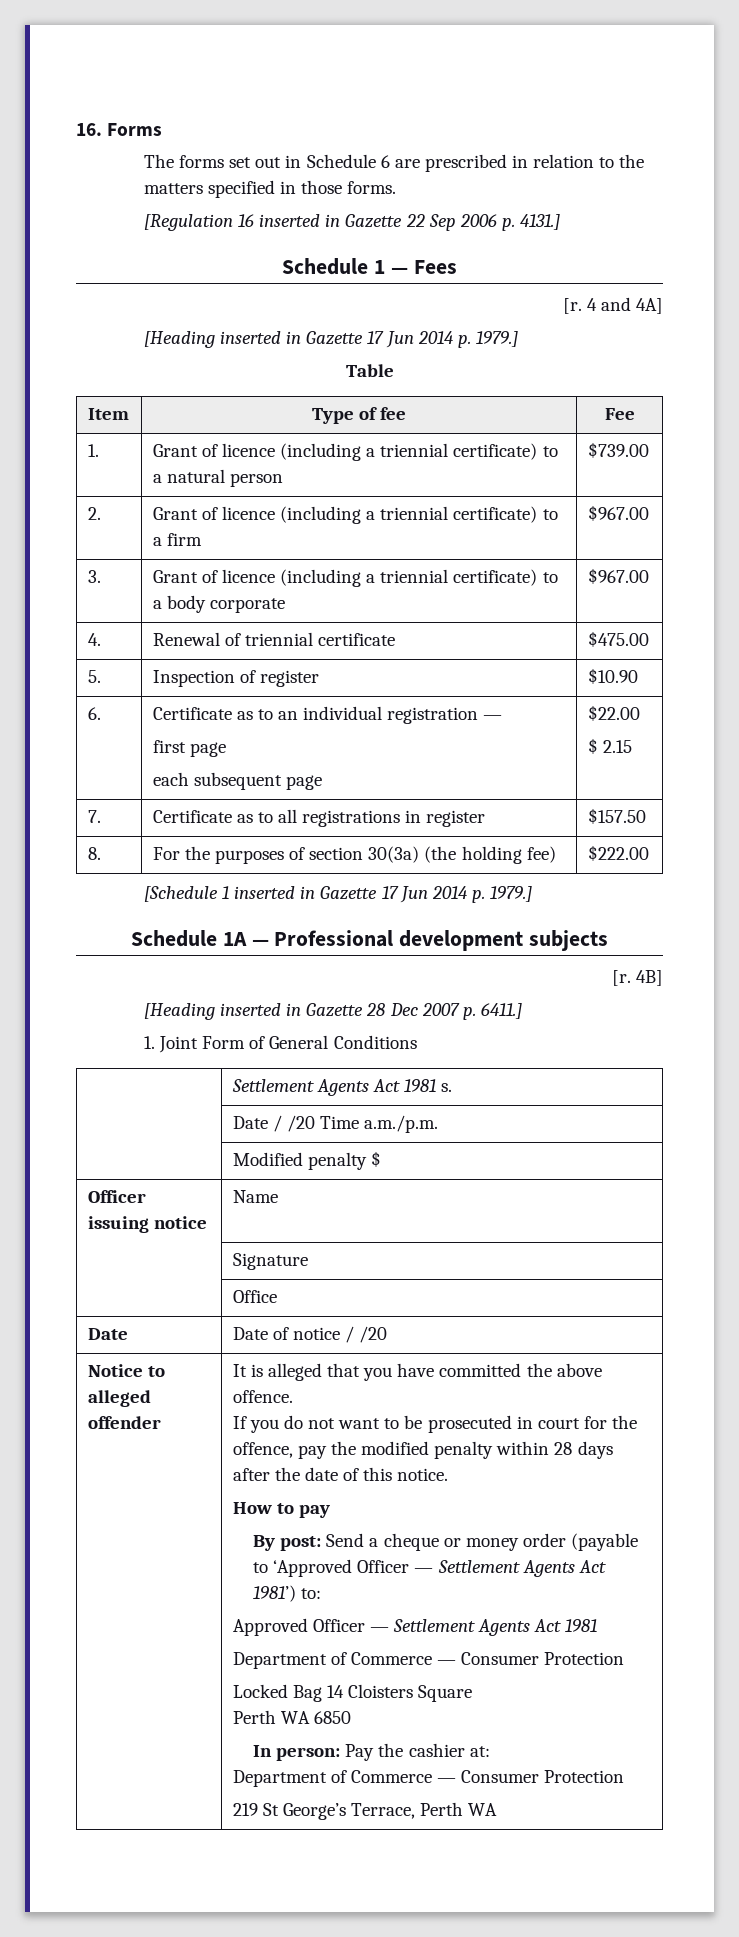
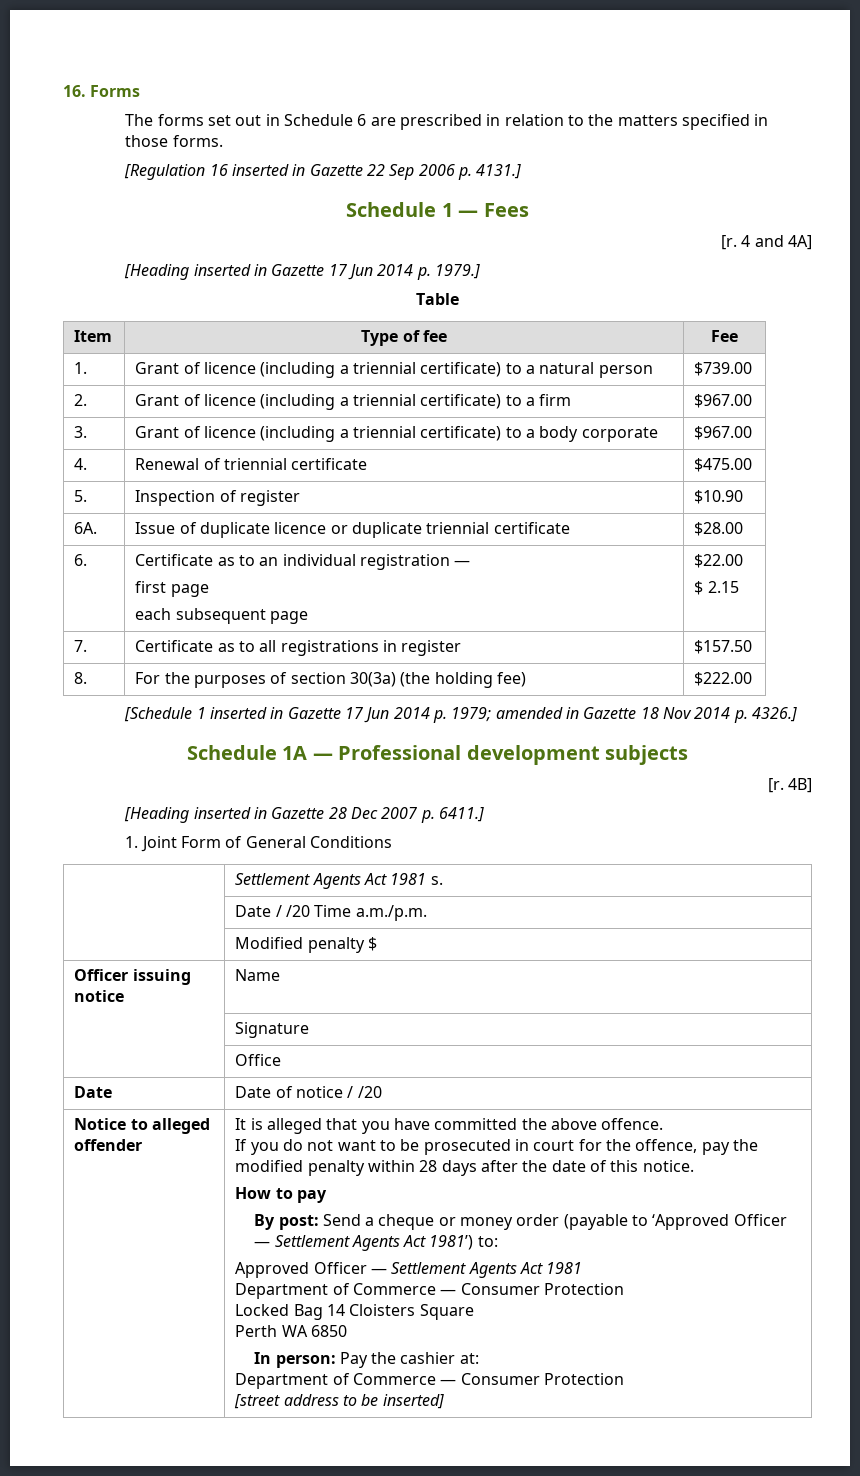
(638, 676) none -> [74,522,98,534] [135,522,570,538] [694,522,744,536] // 6A. | Issue of duplicate licence or duplicate triennial certificate | $28.00
[490,886,533,902] 1979.] -> [451,707,797,723] 1979; amended in Gazette 18 Nov 2014 p. 4326.]
[232,1802,498,1820] 219 St George’s Terrace, Perth WA -> [234,1394,444,1409] [street address to be inserted]

